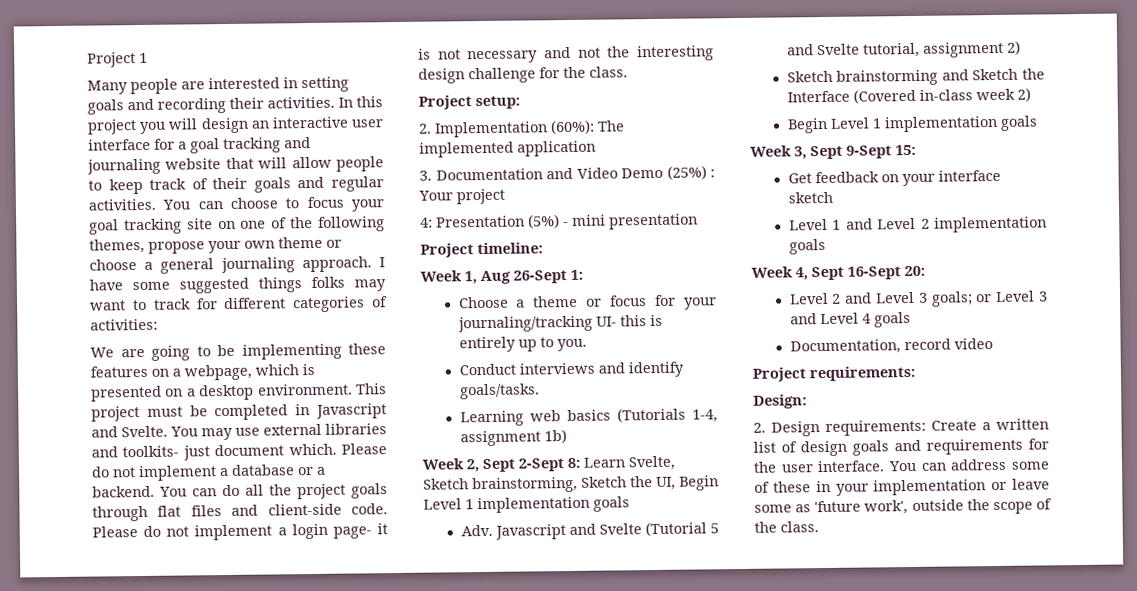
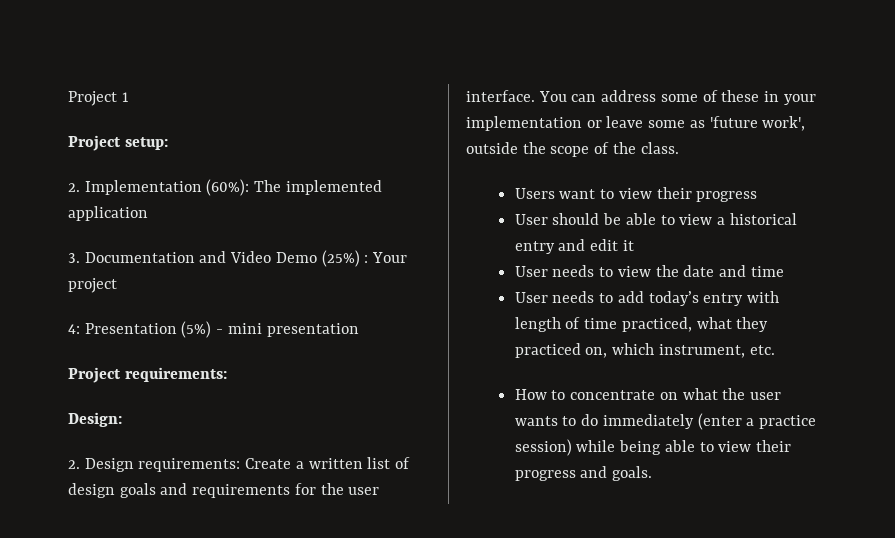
[87,76,349,95] [87,96,383,115] [87,116,384,135] [88,137,311,154] [87,156,384,175] [88,176,384,195] [88,196,385,212] [89,216,385,235] [89,236,342,254] [89,256,385,274] [89,276,386,294] [90,296,388,313] [90,318,158,331] [90,343,386,361] [90,363,315,381] [91,383,387,402] [91,403,387,422] [91,423,387,441] [91,443,387,461] [91,464,326,482] [92,483,388,500] [92,503,388,522] [92,523,388,541] [418,45,714,64] [418,66,628,84] // Many people are interested in setting goals and recording their activities. In this project you will design an interactive user interface for a goal tracking and journaling website that will allow people to keep track of their goals and regular activities. You can choose to focus your goal tracking site on one of the following themes, propose your own theme or choose a general journaling approach. I have some suggested things folks may want to track for different categories of activities: // We are going to be implementing these features on a webpage, which is presented on a desktop environment. This project must be completed in Javascript and Svelte. You may use external libraries and toolkits- just document which. Please do not implement a database or a backend. You can do all the project goals through flat files and client-side code. Please do not implement a login page- it is not necessary and not the interesting design challenge for the class. -> (129, 97) none
[420,242,543,258] [420,269,583,285] [458,294,717,310] [457,314,663,333] [458,336,587,353] [458,361,684,378] [459,383,540,400] [459,407,718,427] [459,429,567,447] [422,455,676,473] [423,475,719,494] [423,496,630,514] [460,521,719,540] [786,40,1021,58] [786,68,1045,86] [786,87,1031,104] [786,115,1038,134] [750,144,916,160] [787,169,1001,187] [787,191,833,204] [788,216,1047,233] [788,238,826,255] [751,265,925,281] [788,290,1048,307] [789,312,911,328] [789,338,993,355] // Project timeline: // Week 1, Aug 26-Sept 1: // Choose a theme or focus for your journaling/tracking UI- this is entirely up to you. // Conduct interviews and identify goals/tasks. // Learning web basics (Tutorials 1-4, assignment 1b) // Week 2, Sept 2-Sept 8: Learn Svelte, Sketch brainstorming, Sketch the UI, Begin Level 1 implementation goals // Adv. Javascript and Svelte (Tutorial 5 and Svelte tutorial, assignment 2) // Sketch brainstorming and Sketch the Interface (Covered in-class week 2) // Begin Level 1 implementation goals // Week 3, Sept 9-Sept 15: // Get feedback on your interface sketch // Level 1 and Level 2 implementation goals // Week 4, Sept 16-Sept 20: // Level 2 and Level 3 goals; or Level 3 and Level 4 goals // Documentation, record video -> (359, 330) none
(819, 527) none -> [514,187,758,202] [514,213,797,225] [514,239,634,254] [514,265,784,277] [514,291,779,306] [514,317,769,332] [514,343,775,358] [514,388,781,400] [514,413,816,430] [514,439,791,456] [514,466,653,481] // Users want to view their progress // User should be able to view a historical entry and edit it // User needs to view the date and time // User needs to add today’s entry with length of time practiced, what they practiced on, which instrument, etc. // How to concentrate on what the user wants to do immediately (enter a practice session) while being able to view their progress and goals.

